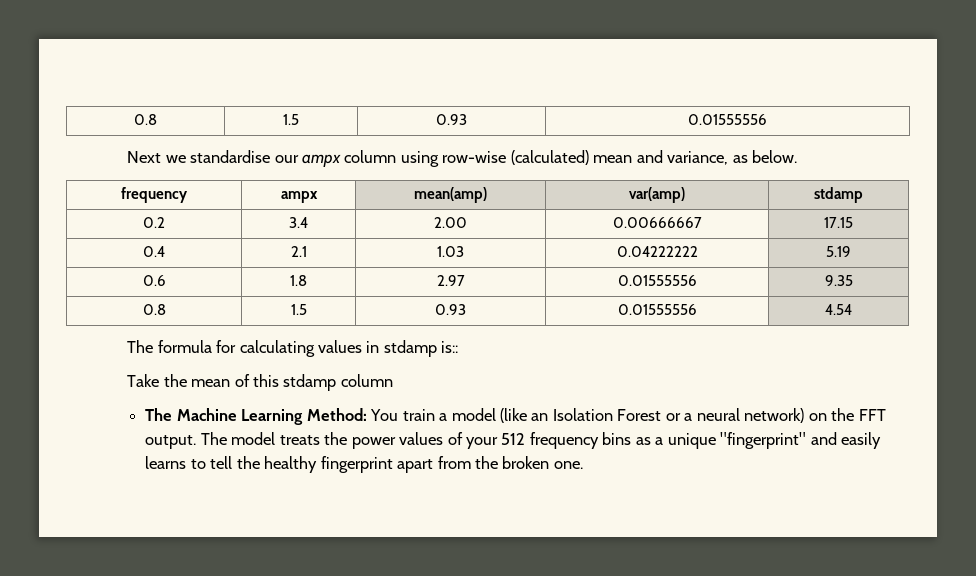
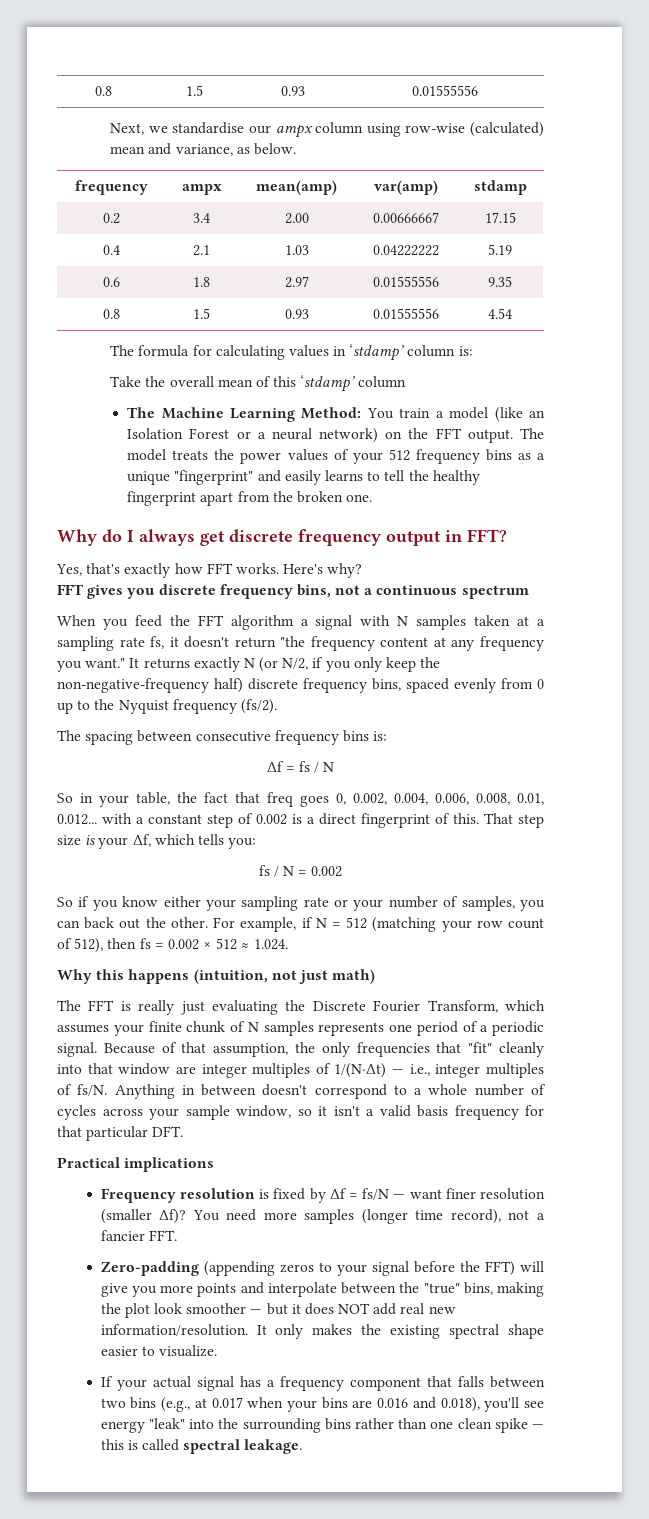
[127,151,162,163] Next -> [110,123,145,135] Next,
[383,340,459,357] stdamp is:: -> [349,344,473,361] ‘stdamp’ column is:
(187, 380) none -> [169,376,214,387] overall
[283,374,337,391] stdamp -> [300,375,356,392] ‘stdamp’
(583, 465) none -> [57,529,507,546] [56,563,363,578] [57,584,529,599] [57,615,545,630] [57,636,544,651] [57,657,441,672] [57,678,544,693] [57,699,277,714] [57,730,388,745] [266,761,335,773] [57,792,544,807] [57,813,544,828] [57,834,257,849] [258,865,343,877] [57,896,545,911] [57,917,544,932] [57,938,288,953] [57,969,376,984] [57,1000,545,1015] [57,1021,544,1036] [57,1042,544,1057] [57,1063,544,1078] [57,1084,546,1099] [57,1105,544,1120] [57,1126,184,1141] [57,1157,215,1172] [100,1188,545,1203] [100,1209,545,1224] [100,1230,177,1241] [100,1261,544,1276] [100,1282,544,1297] [100,1303,456,1318] [100,1324,544,1339] [100,1345,218,1357] [100,1376,545,1391] [100,1397,544,1412] [100,1418,544,1433] [100,1439,303,1454] // Why do I always get discrete frequency output in FFT? // Yes, that's exactly how FFT works. Here's why? // FFT gives you discrete frequency bins, not a continuous spectrum // When you feed the FFT algorithm a signal with N samples taken at a sampling rate fs, it doesn't return "the frequency content at any frequency you want." It returns exactly N (or N/2, if you only keep the non-negative-frequency half) discrete frequency bins, spaced evenly from 0 up to the Nyquist frequency (fs/2). // The spacing between consecutive frequency bins is: // Δf = fs / N // So in your table, the fact that freq goes 0, 0.002, 0.004, 0.006, 0.008, 0.01, 0.012... with a constant step of 0.002 is a direct fingerprint of this. That step size is your Δf, which tells you: // fs / N = 0.002 // So if you know either your sampling rate or your number of samples, you can back out the other. For example, if N = 512 (matching your row count of 512), then fs = 0.002 × 512 ≈ 1.024. // Why this happens (intuition, not just math) // The FFT is really just evaluating the Discrete Fourier Transform, which assumes your finite chunk of N samples represents one period of a periodic signal. Because of that assumption, the only frequencies that "fit" cleanly into that window are integer multiples of 1/(N·Δt) — i.e., integer multiples of fs/N. Anything in between doesn't correspond to a whole number of cycles across your sample window, so it isn't a valid basis frequency for that particular DFT. // Practical implications // Frequency resolution is fixed by Δf = fs/N — want finer resolution (smaller Δf)? You need more samples (longer time record), not a fancier FFT. // Zero-padding (appending zeros to your signal before the FFT) will give you more points and interpolate between the "true" bins, making the plot look smoother — but it does NOT add real new information/resolution. It only makes the existing spectral shape easier to visualize. // If your actual signal has a frequency component that falls between two bins (e.g., at 0.017 when your bins are 0.016 and 0.018), you'll see energy "leak" into the surrounding bins rather than one clean spike — this is called spectral leakage.

